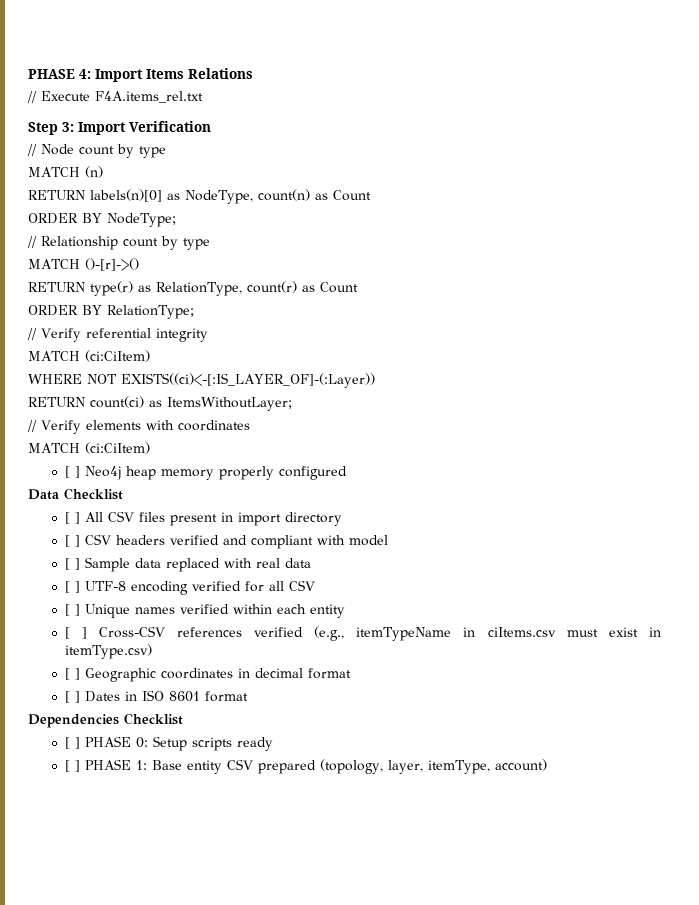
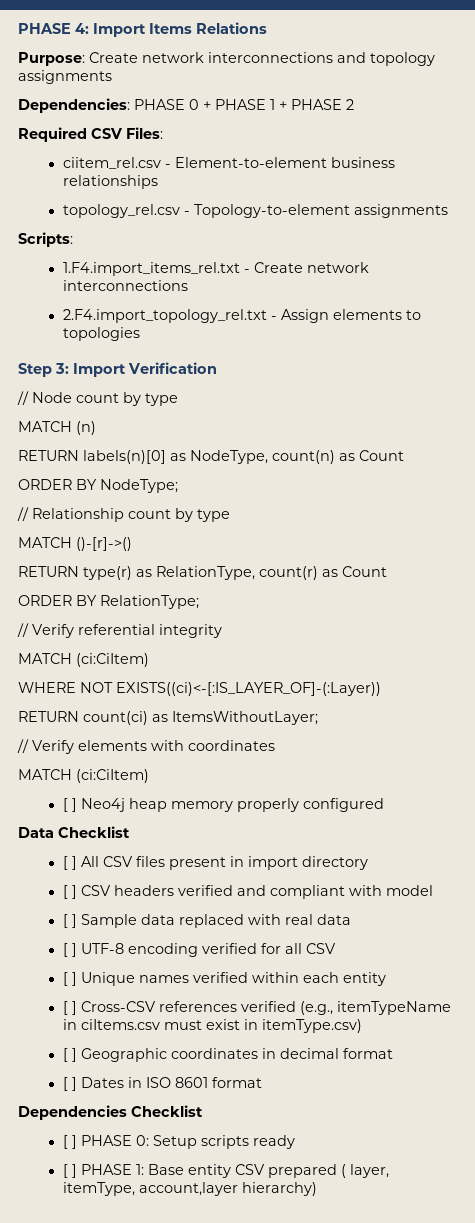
[27,91,203,103] // Execute F4A.items_rel.txt -> [18,52,435,66] [18,70,112,84] [18,98,354,113] [18,127,163,142] [62,157,395,169] [62,175,158,189] [62,204,448,218] [18,232,73,247] [62,262,369,276] [62,280,188,291] [62,309,421,323] [62,327,140,341] Purpose: Create network interconnections and topology assignments // Dependencies: PHASE 0 + PHASE 1 + PHASE 2 // Required CSV Files: // ciitem_rel.csv - Element-to-element business relationships // topology_rel.csv - Topology-to-element assignments // Scripts: // 1.F4.import_items_rel.txt - Create network interconnections // 2.F4.import_topology_rel.txt - Assign elements to topologies
[319,759,383,774] (topology, -> [340,1164,346,1178] (
[494,759,547,771] account) -> [138,1182,317,1196] account,layer hierarchy)

